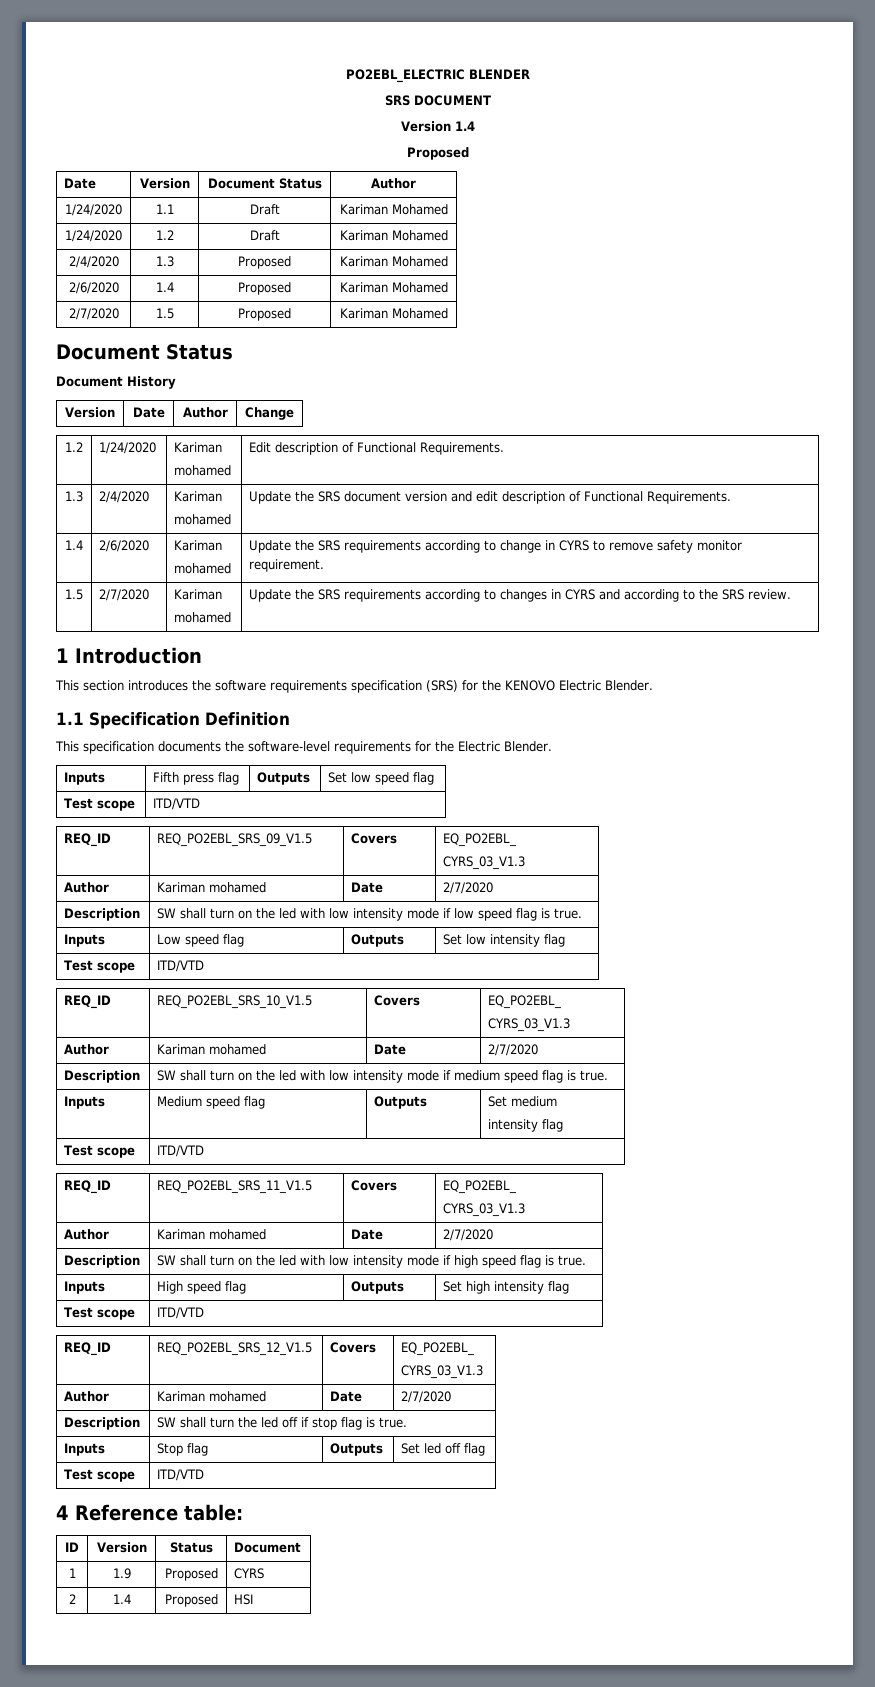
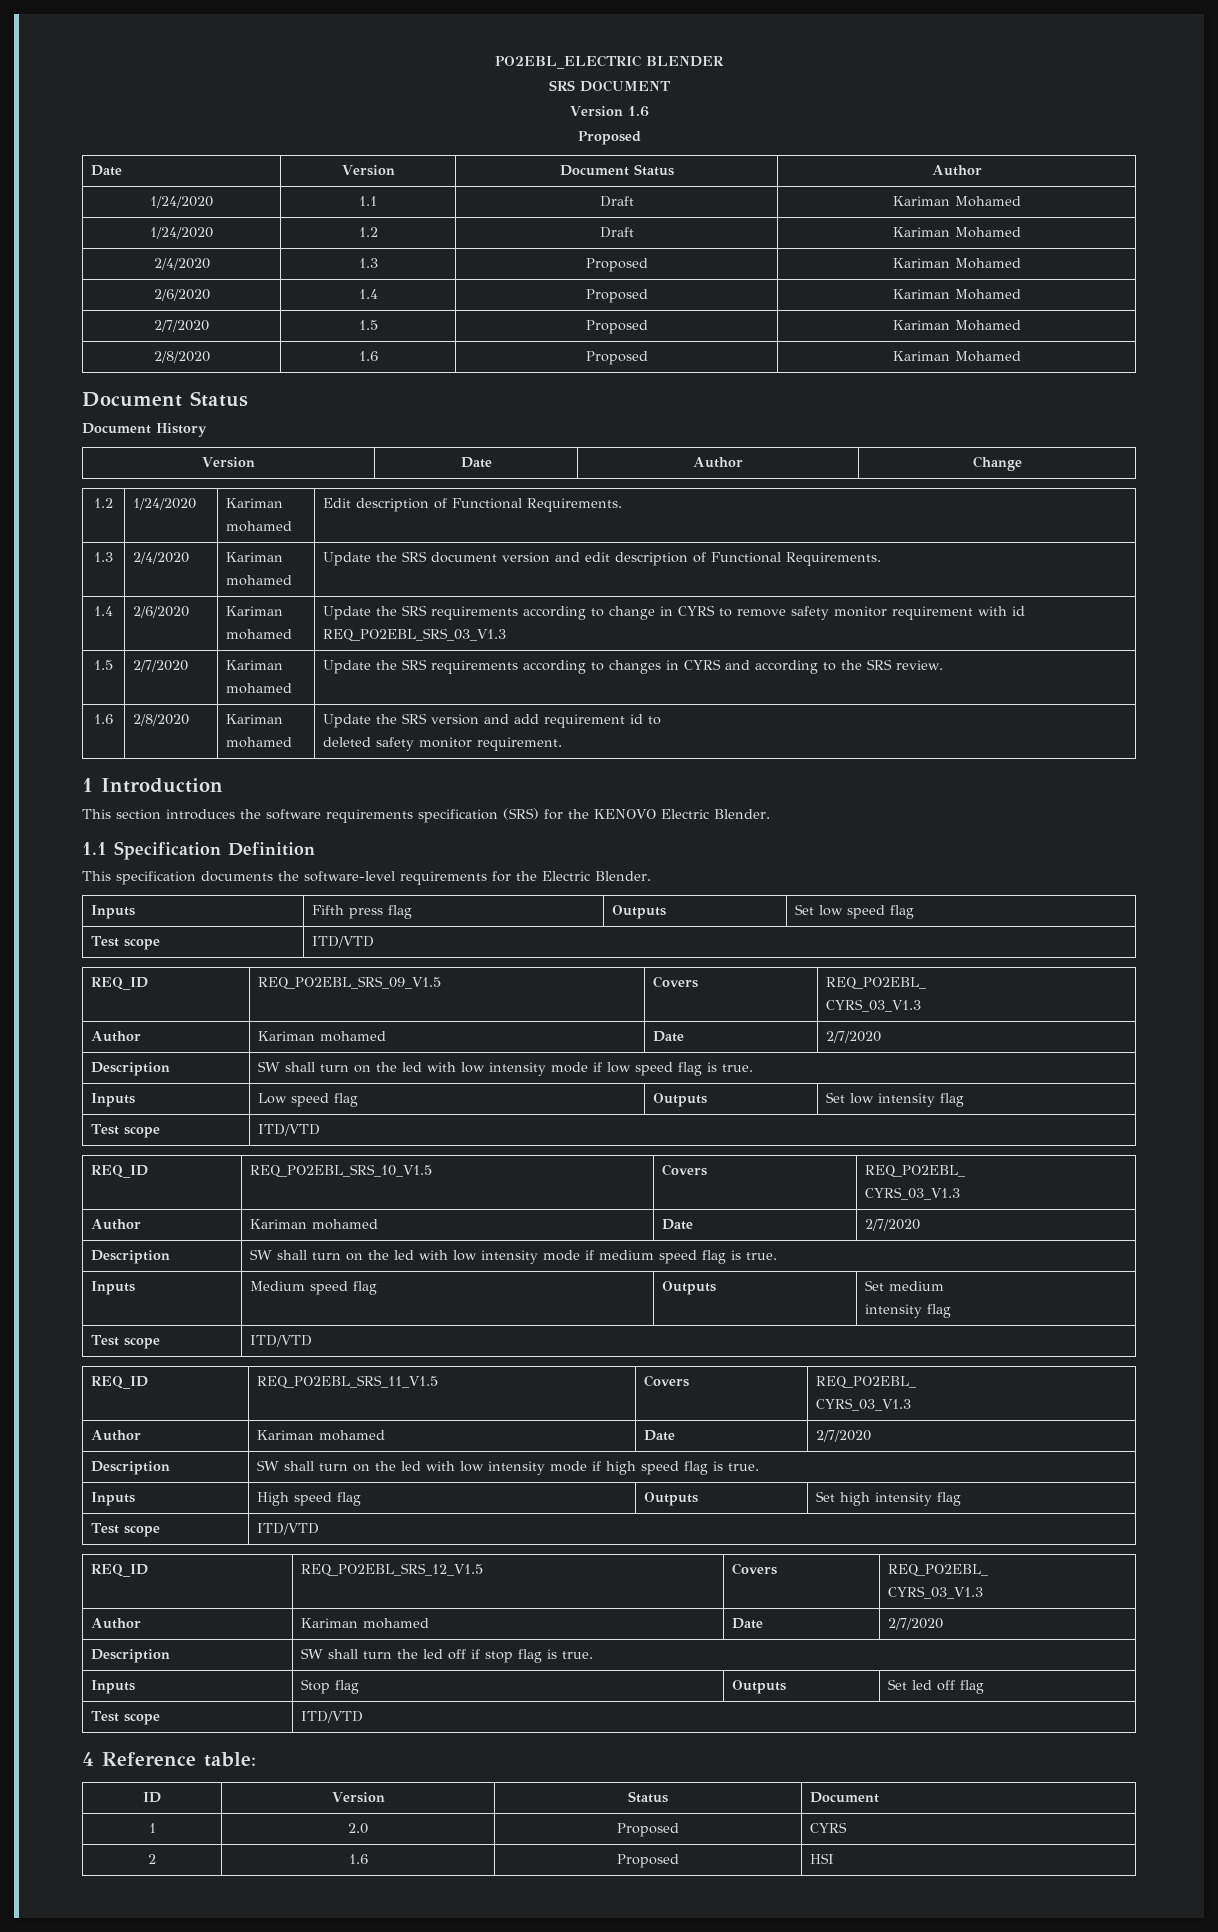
[454,121,475,131] 1.4 -> [627,106,649,117] 1.6
(448, 313) none -> [153,351,210,363] [358,351,378,361] [585,351,648,365] [892,351,1021,362] // 2/8/2020 | 1.6 | Proposed | Kariman Mohamed
[249,559,325,572] requirement. -> [891,606,1025,620] [322,628,506,642] requirement with id // REQ_PO2EBL_SRS_03_V1.3
(792, 594) none -> [94,714,113,724] [132,714,189,726] [225,714,283,724] [225,737,292,748] [322,713,661,728] [322,737,562,751] // 1.6 | 2/8/2020 | Kariman // mohamed | Update the SRS version and add requirement id to // deleted safety monitor requirement.
[443,833,517,847] EQ_PO2EBL_ -> [825,977,926,990] REQ_PO2EBL_
[488,995,562,1009] EQ_PO2EBL_ -> [864,1165,965,1178] REQ_PO2EBL_
[443,1180,517,1194] EQ_PO2EBL_ -> [815,1376,916,1389] REQ_PO2EBL_
[401,1342,475,1356] EQ_PO2EBL_ -> [887,1564,988,1577] REQ_PO2EBL_
[112,1568,131,1579] 1.9 -> [348,1823,368,1834] 2.0
[112,1594,131,1604] 1.4 -> [348,1854,368,1864] 1.6

